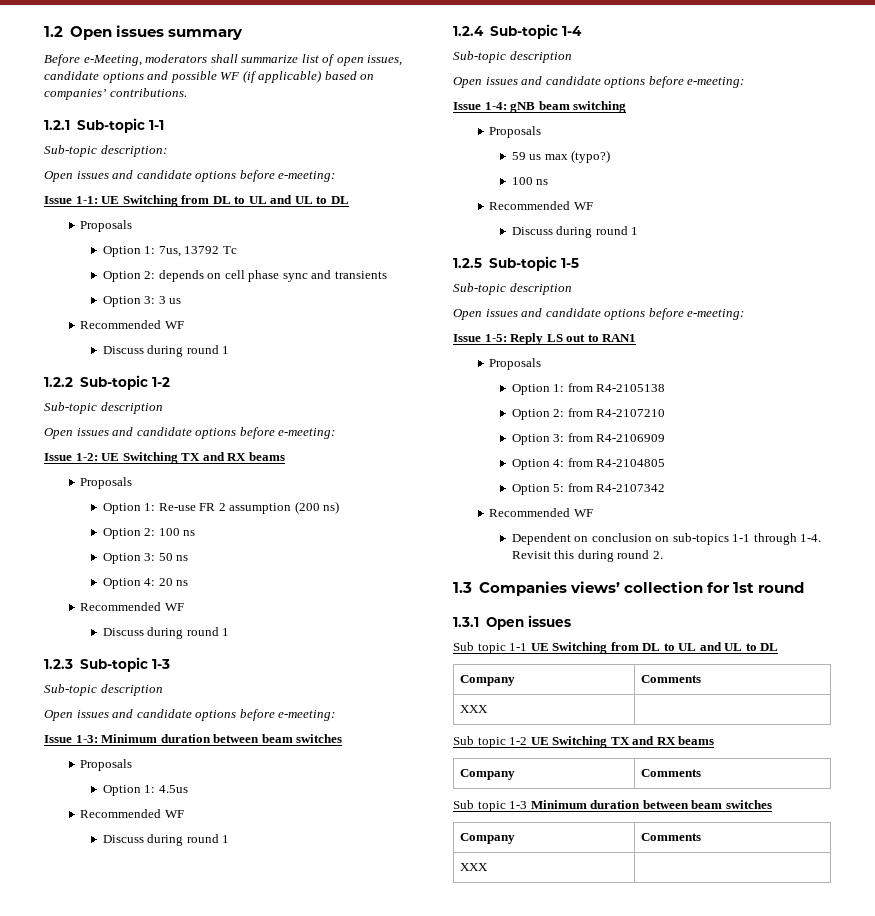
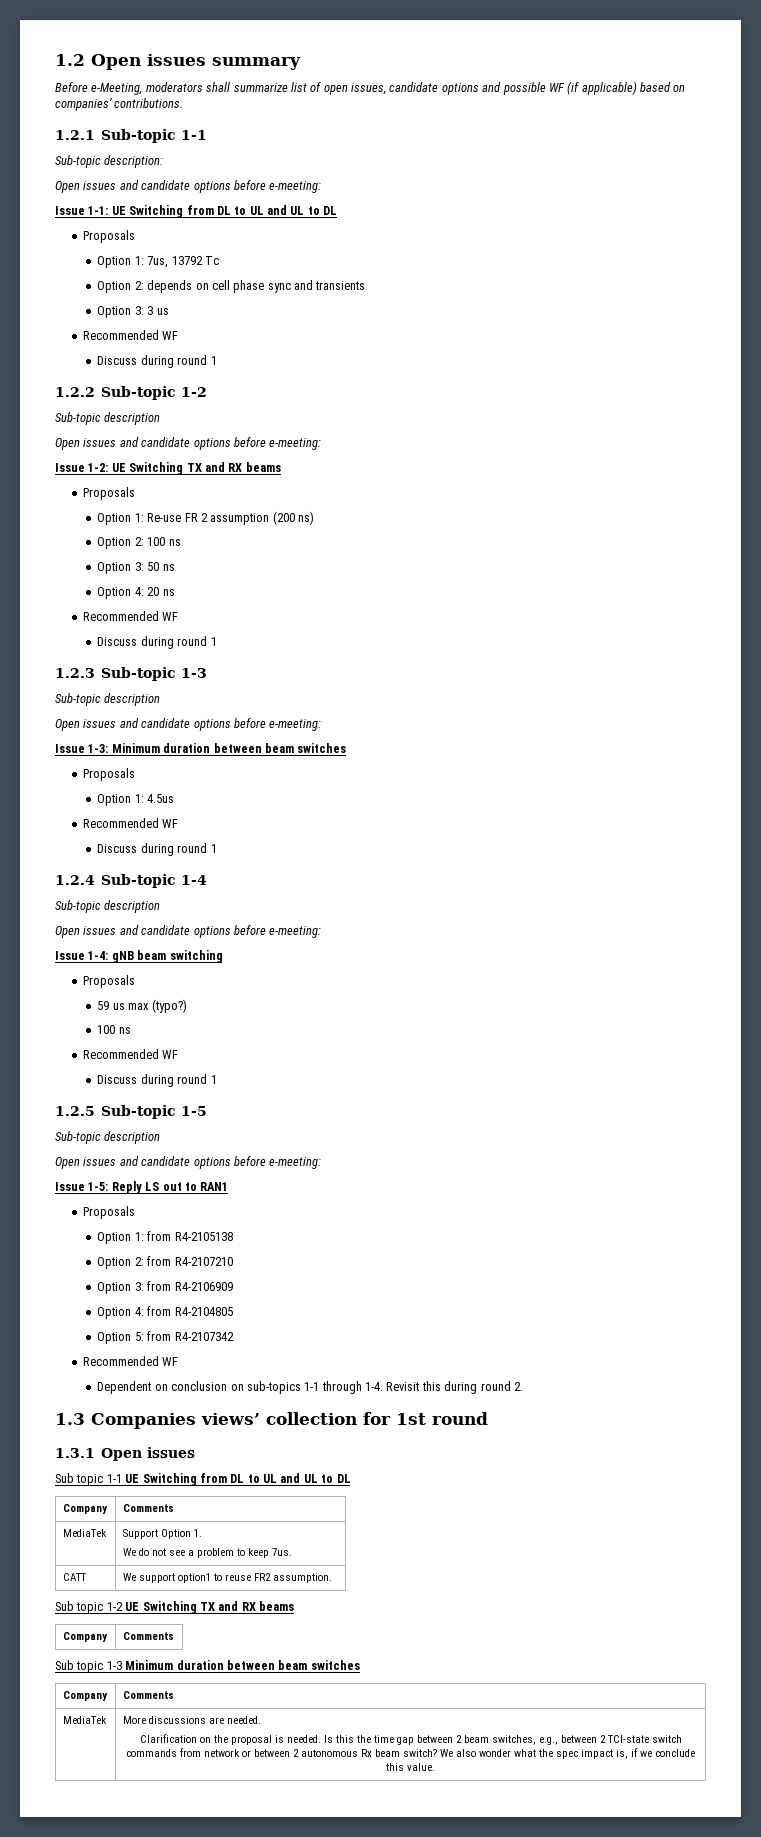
[459,705,488,713] XXX | -> [62,1529,107,1537] [122,1529,202,1539] [122,1548,292,1558] [62,1573,87,1581] [122,1573,332,1583] MediaTek | Support Option 1. // We do not see a problem to keep 7us. // CATT | We support option1 to reuse FR2 assumption.
[459,863,488,871] XXX | -> [62,1716,107,1724] [122,1716,261,1724] [139,1734,682,1745] [126,1748,695,1759] [386,1763,435,1771] MediaTek | More discussions are needed. // Clarification on the proposal is needed. Is this the time gap between 2 beam switches, e.g., between 2 TCI-state switch commands from network or between 2 autonomous Rx beam switch? We also wonder what the spec impact is, if we conclude this value.

